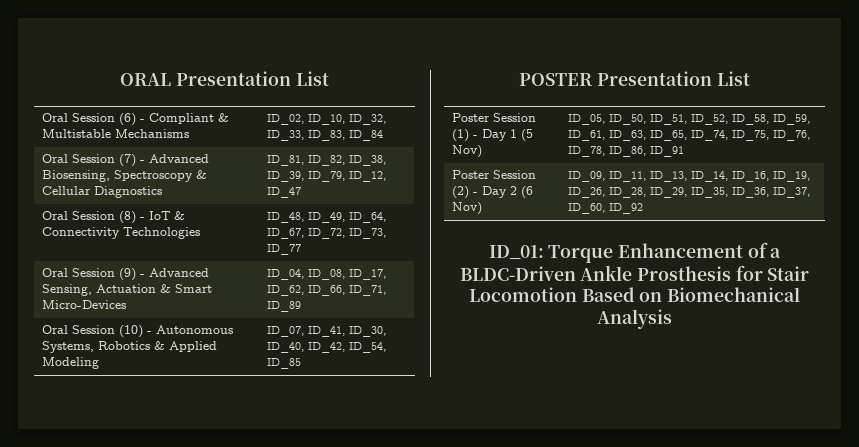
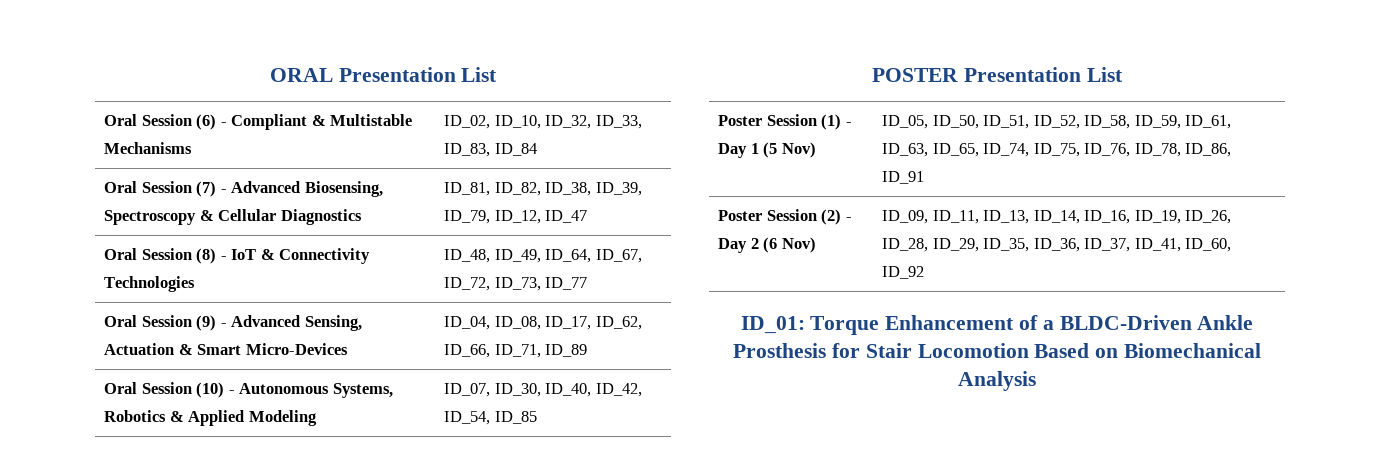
[307,326,345,337] ID_41, -> (491, 390) none
(810, 192) none -> [1134,238,1181,252] ID_41,

